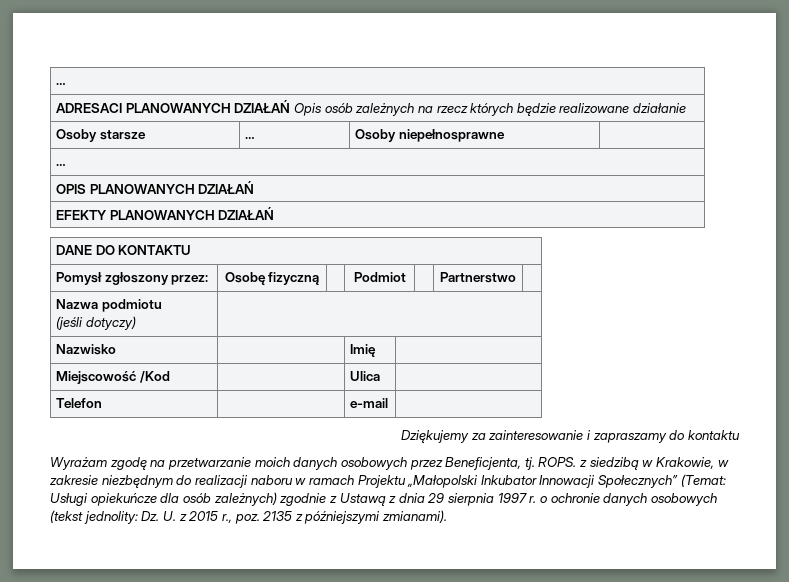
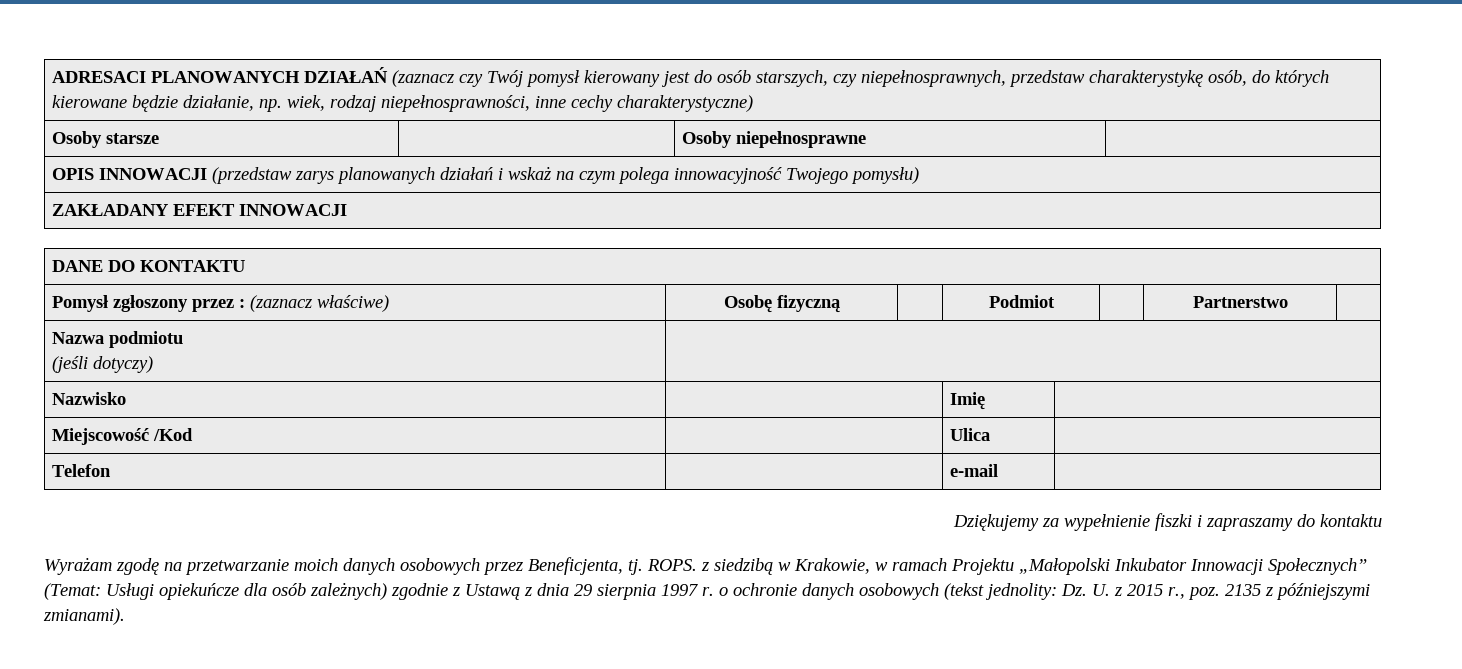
[56,82,67,85] … // -> (52, 77) none
[293,103,687,116] Opis osób zależnych na rzecz których będzie realizowane działanie -> [392,70,1330,87] [52,95,754,112] (zaznacz czy Twój pomysł kierowany jest do osób starszych, czy niepełnosprawnych, przedstaw charakterystykę osób, do których kierowane będzie działanie, np. wiek, rodzaj niepełnosprawności, inne cechy charakterystyczne)
[245,136,256,139] … -> (160, 138) none
[56,163,67,166] [56,181,255,194] [56,207,275,220] … // OPIS PLANOWANYCH DZIAŁAŃ // EFEKTY PLANOWANYCH DZIAŁAŃ -> [52,166,920,184] [52,204,348,216] OPIS INNOWACJI (przedstaw zarys planowanych działań i wskaż na czym polega innowacyjność Twojego pomysłu) // ZAKŁADANY EFEKT INNOWACJI
[171,275,209,285] przez: -> [192,295,390,312] przez : (zaznacz właściwe)
[489,430,584,440] zainteresowanie -> [1064,513,1192,531] wypełnienie fiszki
[50,475,307,488] zakresie niezbędnym do realizacji naboru w -> (888, 566) none

